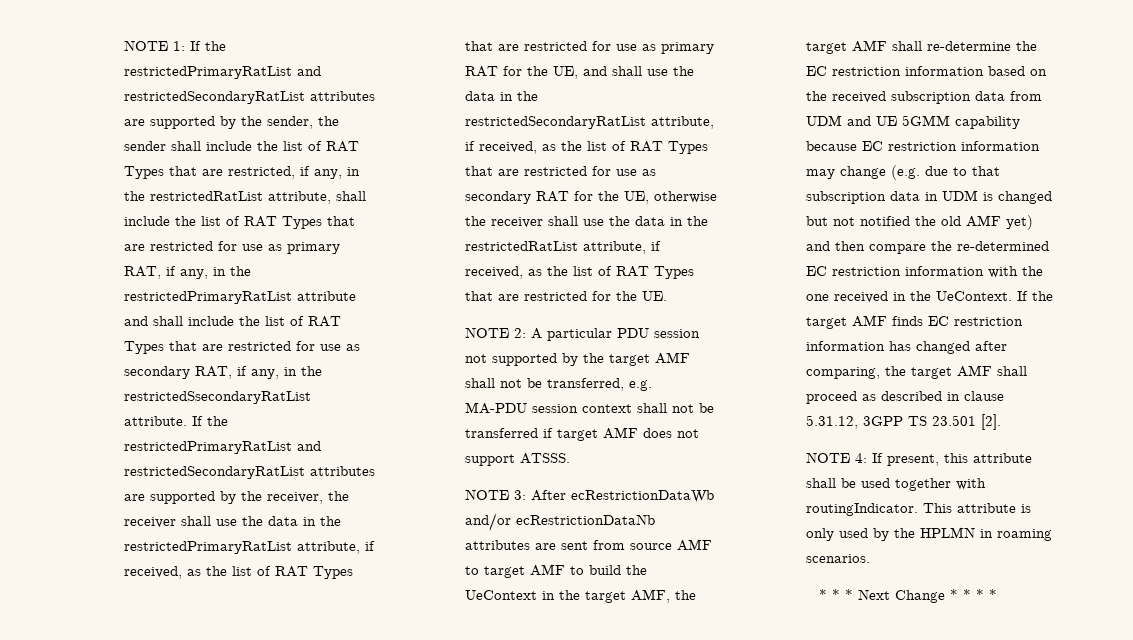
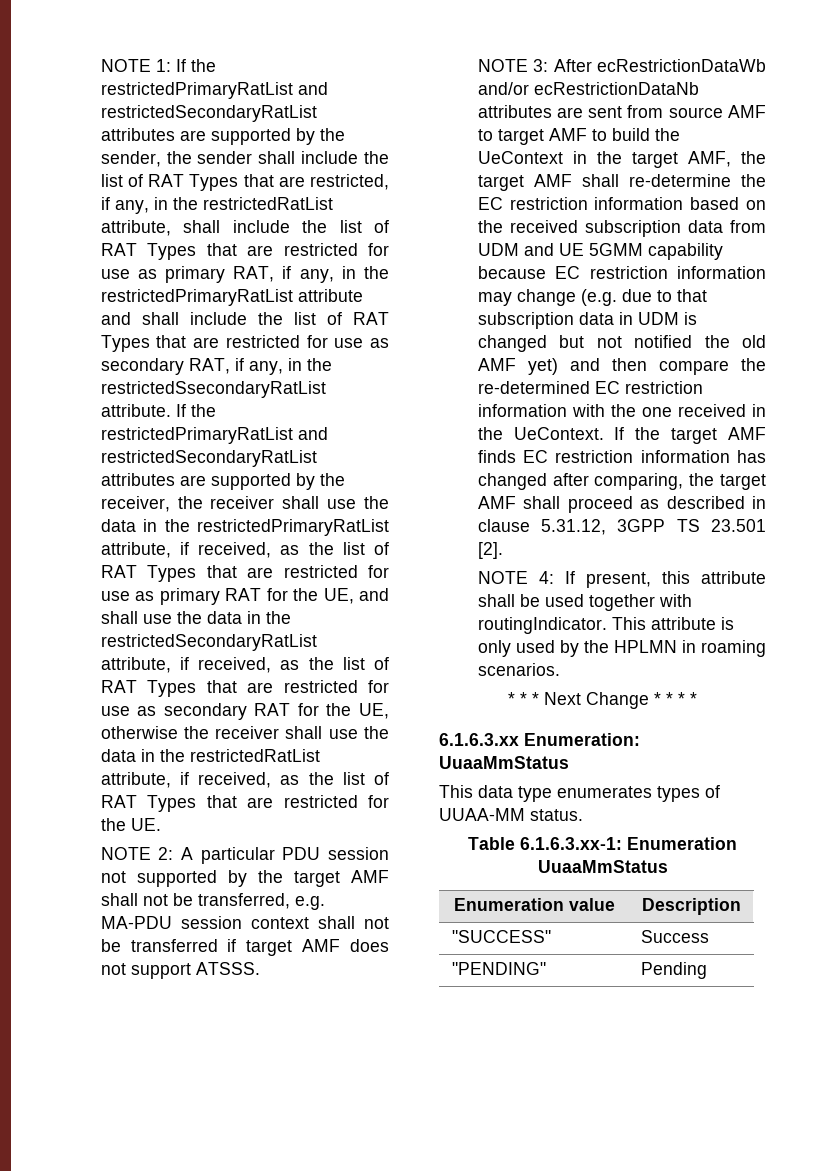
(997, 594) none -> [439,733,640,746] [439,756,569,769] [439,785,720,802] [439,808,583,821] [468,837,737,850] [537,860,668,873] [453,898,615,911] [641,898,741,915] [451,930,551,943] [640,930,709,943] [451,962,546,975] [640,962,707,979] // 6.1.6.3.xx Enumeration: UuaaMmStatus // This data type enumerates types of UUAA-MM status. // Table 6.1.6.3.xx-1: Enumeration UuaaMmStatus // Enumeration value | Description // "SUCCESS" | Success // "PENDING" | Pending

